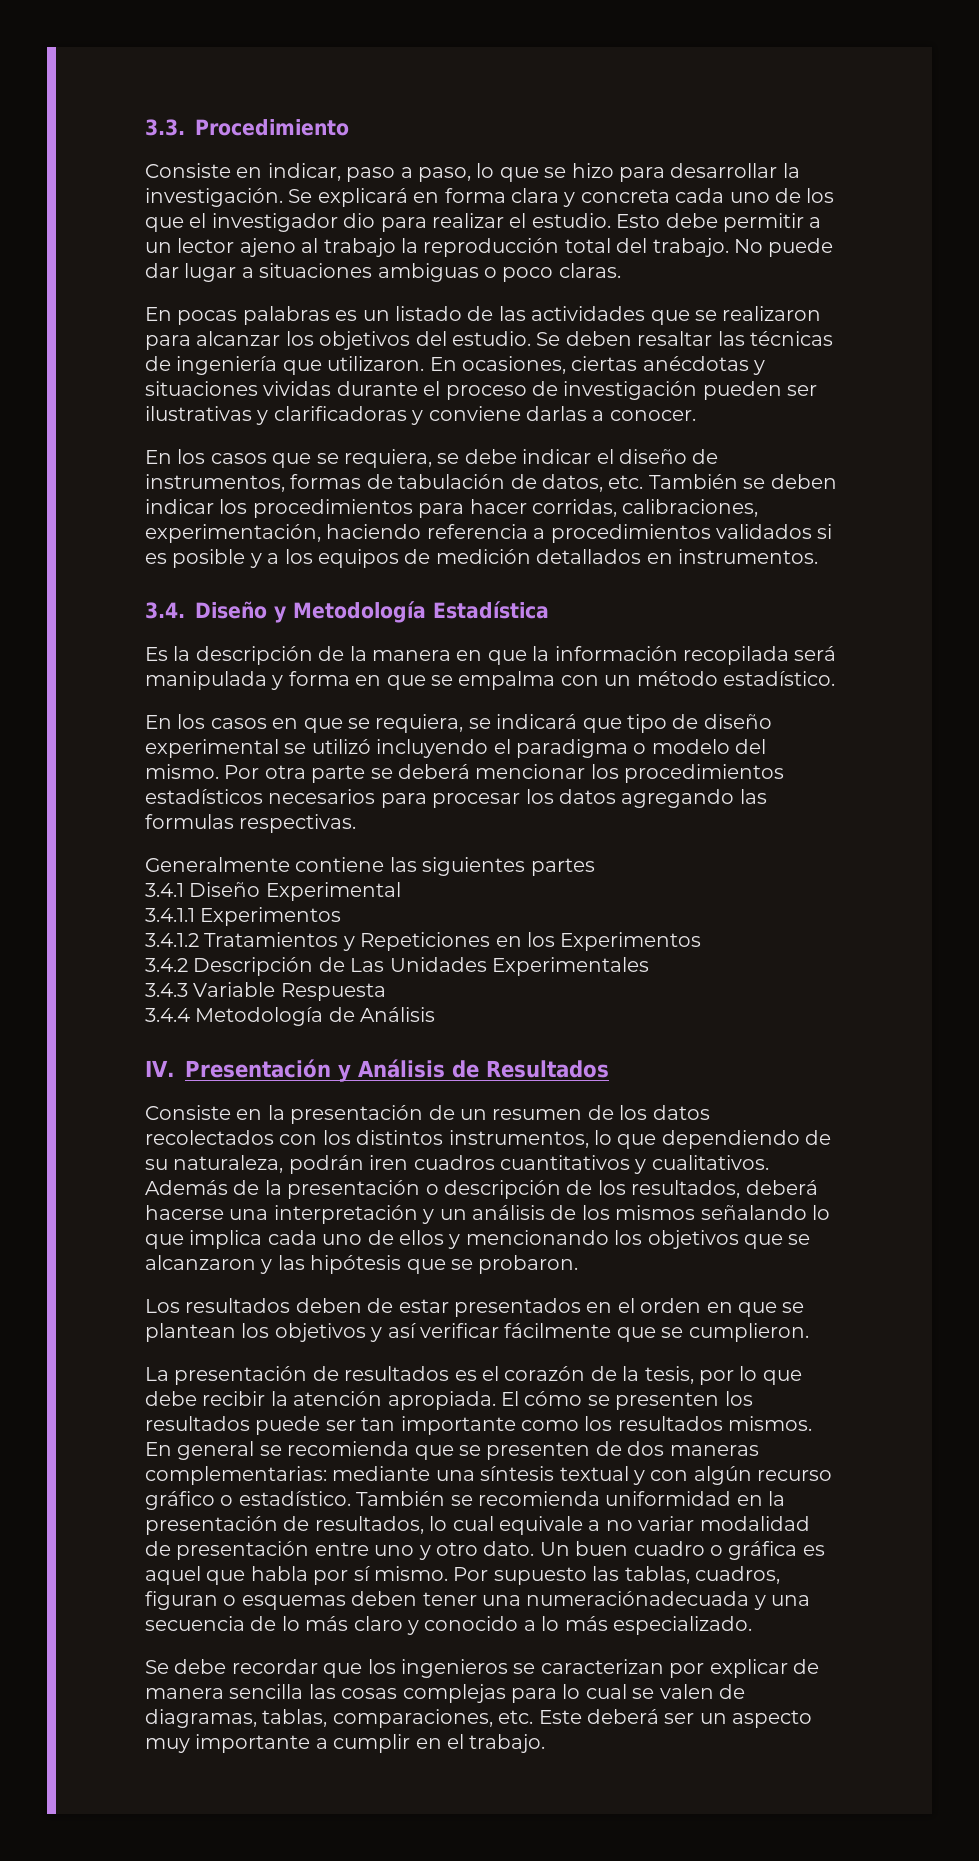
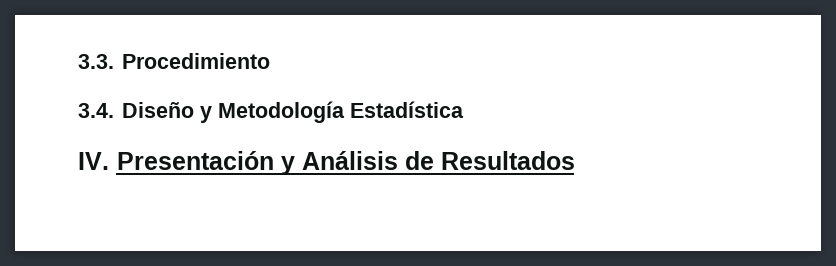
[145,163,800,182] [145,188,835,207] [145,213,822,232] [145,238,834,257] [145,263,621,282] [145,306,822,325] [145,331,833,350] [145,356,766,375] [145,381,818,400] [145,406,696,425] [145,449,719,468] [145,474,837,492] [145,499,759,518] [145,524,833,543] [145,549,818,568] // Consiste en indicar, paso a paso, lo que se hizo para desarrollar la investigación. Se explicará en forma clara y concreta cada uno de los que el investigador dio para realizar el estudio. Esto debe permitir a un lector ajeno al trabajo la reproducción total del trabajo. No puede dar lugar a situaciones ambiguas o poco claras. // En pocas palabras es un listado de las actividades que se realizaron para alcanzar los objetivos del estudio. Se deben resaltar las técnicas de ingeniería que utilizaron. En ocasiones, ciertas anécdotas y situaciones vividas durante el proceso de investigación pueden ser ilustrativas y clarificadoras y conviene darlas a conocer. // En los casos que se requiera, se debe indicar el diseño de instrumentos, formas de tabulación de datos, etc. También se deben indicar los procedimientos para hacer corridas, calibraciones, experimentación, haciendo referencia a procedimientos validados si es posible y a los equipos de medición detallados en instrumentos. -> (270, 61) none
[145,646,837,665] [145,671,835,690] [145,714,772,733] [145,739,767,758] [145,764,785,783] [145,789,767,808] [145,814,357,833] [145,857,595,876] [145,882,401,901] [145,907,342,926] [145,932,702,951] [145,957,649,976] [145,982,386,1001] [145,1007,436,1026] // Es la descripción de la manera en que la información recopilada será manipulada y forma en que se empalma con un método estadístico. // En los casos en que se requiera, se indicará que tipo de diseño experimental se utilizó incluyendo el paradigma o modelo del mismo. Por otra parte se deberá mencionar los procedimientos estadísticos necesarios para procesar los datos agregando las formulas respectivas. // Generalmente contiene las siguientes partes // 3.4.1 Diseño Experimental // 3.4.1.1 Experimentos // 3.4.1.2 Tratamientos y Repeticiones en los Experimentos // 3.4.2 Descripción de Las Unidades Experimentales // 3.4.3 Variable Respuesta // 3.4.4 Metodología de Análisis -> (464, 109) none
[145,1105,710,1124] [145,1130,832,1149] [145,1155,769,1174] [145,1180,818,1199] [145,1205,830,1224] [145,1230,811,1249] [145,1255,579,1274] [145,1298,805,1317] [145,1323,809,1342] [145,1366,802,1385] [145,1391,753,1410] [145,1416,813,1435] [145,1441,759,1460] [145,1466,833,1485] [145,1491,786,1510] [145,1516,810,1535] [145,1541,825,1560] [145,1566,780,1585] [145,1591,811,1610] [145,1616,752,1635] [145,1659,819,1678] [145,1684,745,1703] [145,1709,813,1728] [145,1734,546,1753] // Consiste en la presentación de un resumen de los datos recolectados con los distintos instrumentos, lo que dependiendo de su naturaleza, podrán iren cuadros cuantitativos y cualitativos. Además de la presentación o descripción de los resultados, deberá hacerse una interpretación y un análisis de los mismos señalando lo que implica cada uno de ellos y mencionando los objetivos que se alcanzaron y las hipótesis que se probaron. // Los resultados deben de estar presentados en el orden en que se plantean los objetivos y así verificar fácilmente que se cumplieron. // La presentación de resultados es el corazón de la tesis, por lo que debe recibir la atención apropiada. El cómo se presenten los resultados puede ser tan importante como los resultados mismos. En general se recomienda que se presenten de dos maneras complementarias: mediante una síntesis textual y con algún recurso gráfico o estadístico. También se recomienda uniformidad en la presentación de resultados, lo cual equivale a no variar modalidad de presentación entre uno y otro dato. Un buen cuadro o gráfica es aquel que habla por sí mismo. Por supuesto las tablas, cuadros, figuran o esquemas deben tener una numeraciónadecuada y una secuencia de lo más claro y conocido a lo más especializado. // Se debe recordar que los ingenieros se caracterizan por explicar de manera sencilla las cosas complejas para lo cual se valen de diagramas, tablas, comparaciones, etc. Este deberá ser un aspecto muy importante a cumplir en el trabajo. -> (575, 160) none

